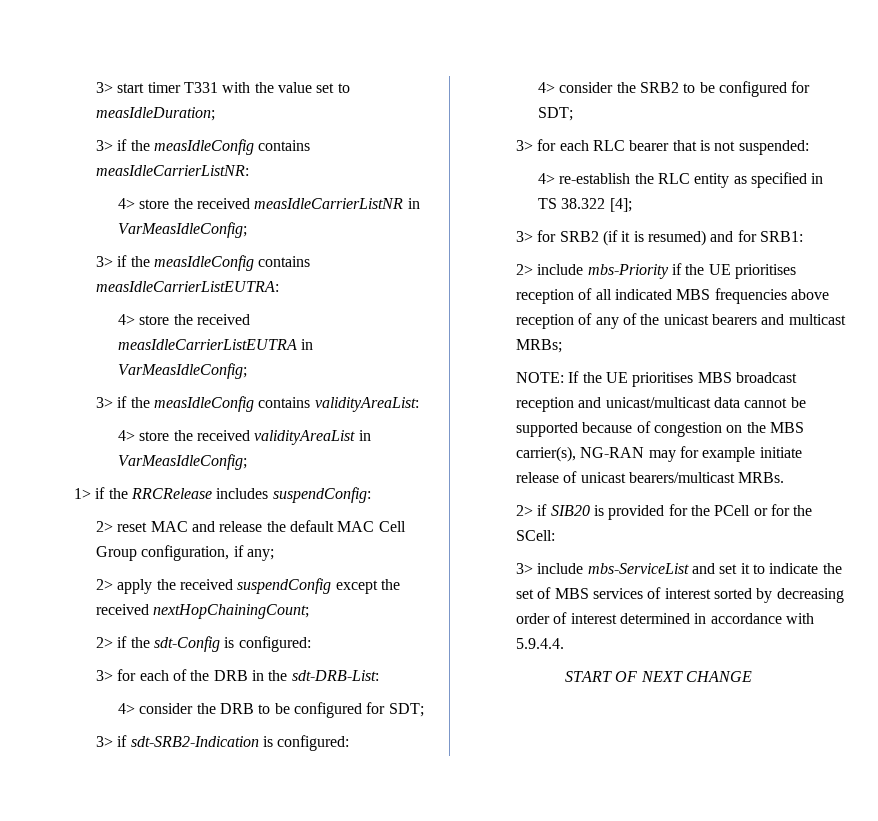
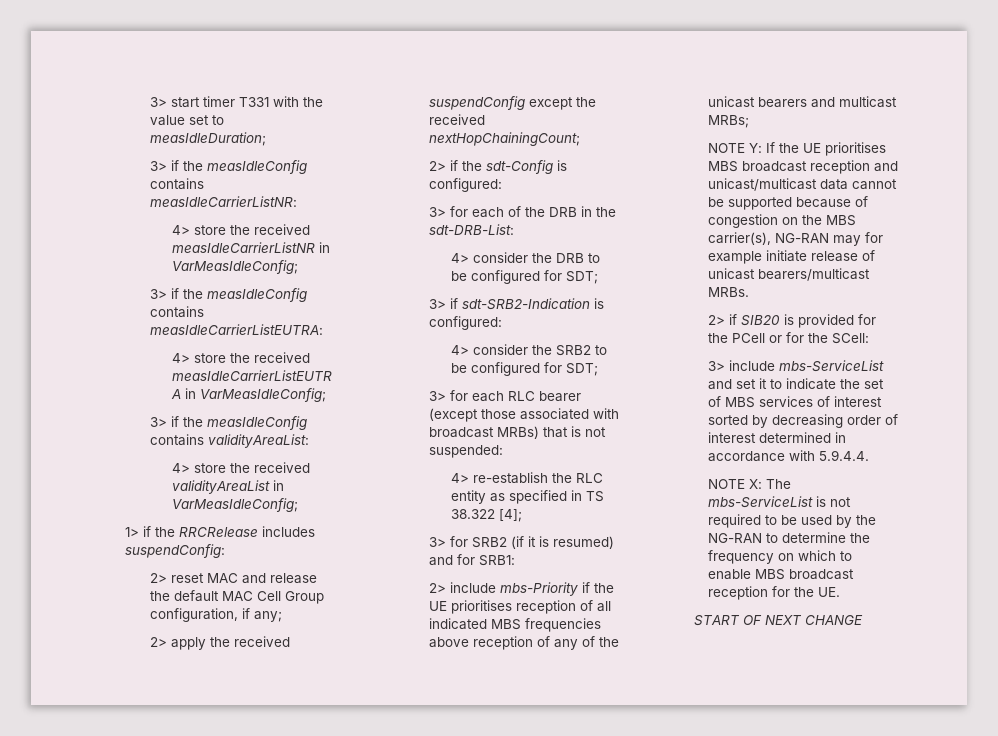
(670, 145) none -> [428,408,619,422] [428,426,539,439] (except those associated with broadcast MRBs)
[515,372,564,383] NOTE: -> [707,143,762,153] NOTE Y:
(564, 643) none -> [707,479,791,489] [707,496,851,508] [707,514,876,528] [707,532,870,543] [707,550,852,564] [707,569,854,580] [707,586,840,600] // NOTE X: The mbs-ServiceList is not required to be used by the NG-RAN to determine the frequency on which to enable MBS broadcast reception for the UE.

